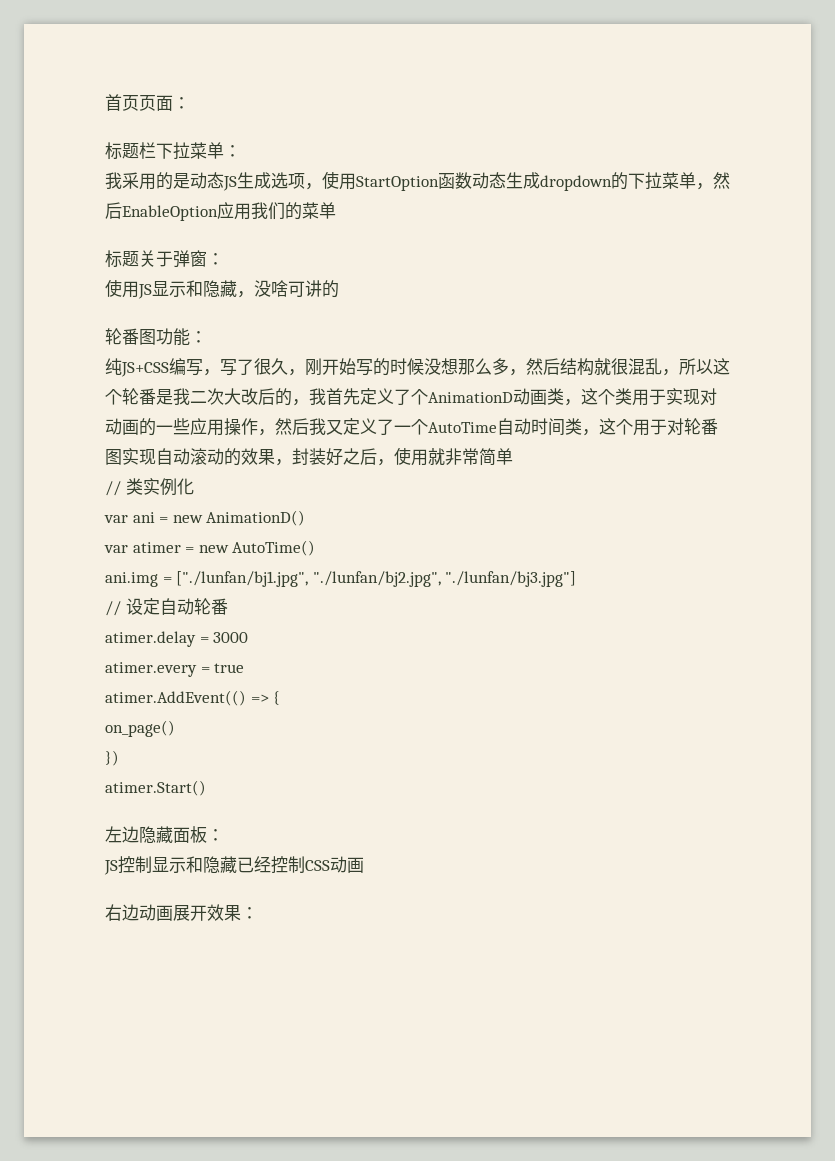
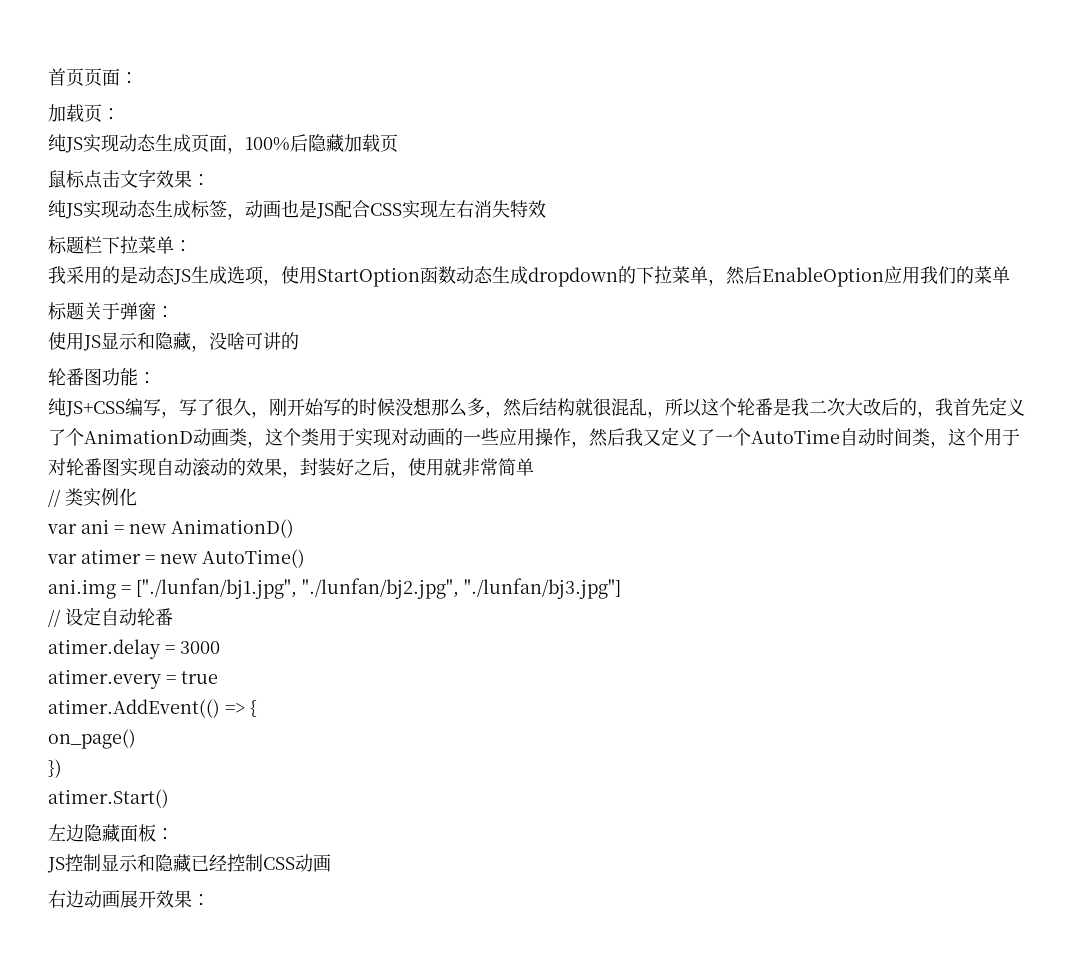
(190, 103) none -> [48,104,120,123] [48,134,398,154] [48,169,210,189] [48,200,546,220] // 加载页： // 纯JS实现动态生成页面，100%后隐藏加载页 // 鼠标点击文字效果： // 纯JS实现动态生成标签，动画也是JS配合CSS实现左右消失特效

